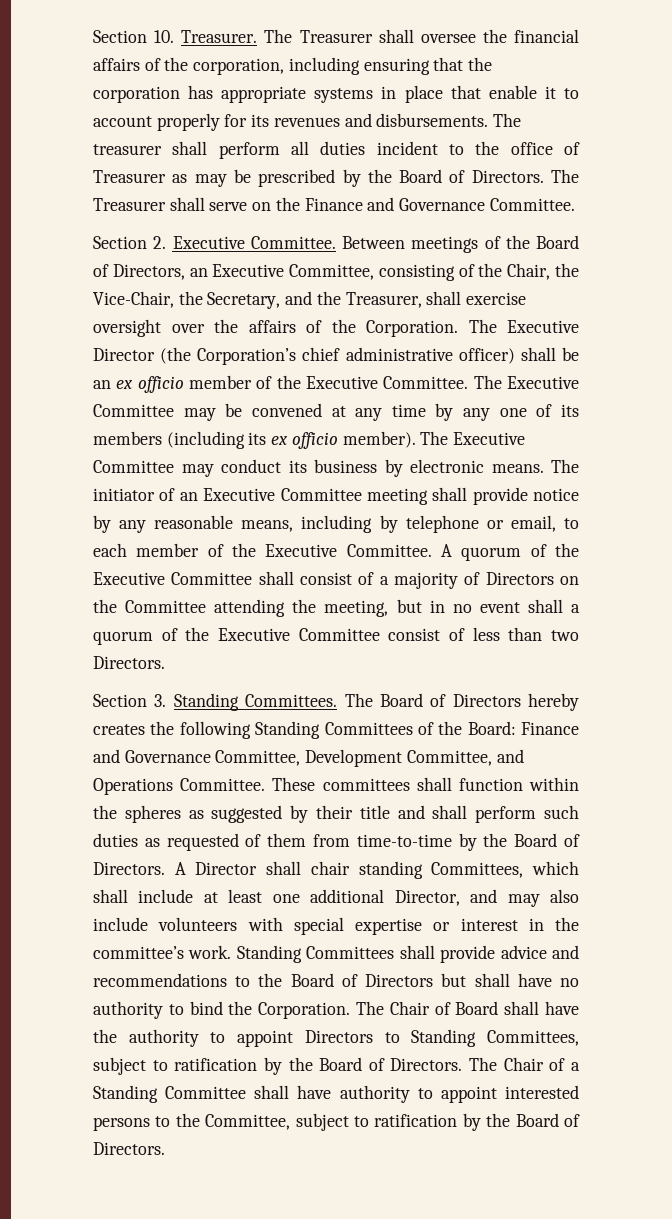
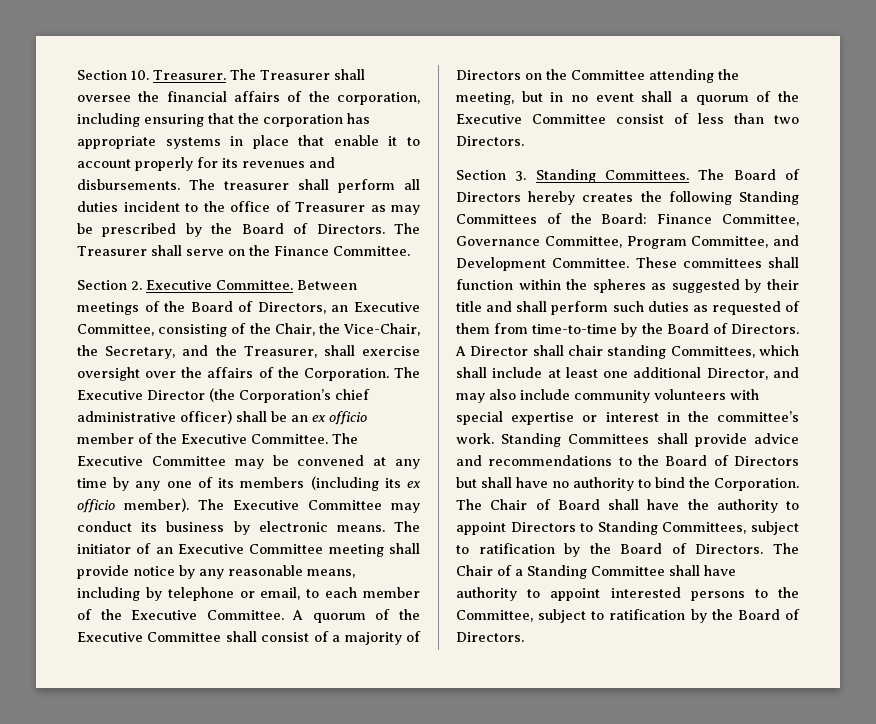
[367,197,486,211] and Governance -> (329, 251) none
[93,749,120,763] and -> [722,214,799,226] Committee,
[305,749,403,767] Development -> [626,236,687,249] Program
[93,778,173,795] Operations -> [456,257,546,271] Development
(148, 924) none -> [574,390,650,403] community

